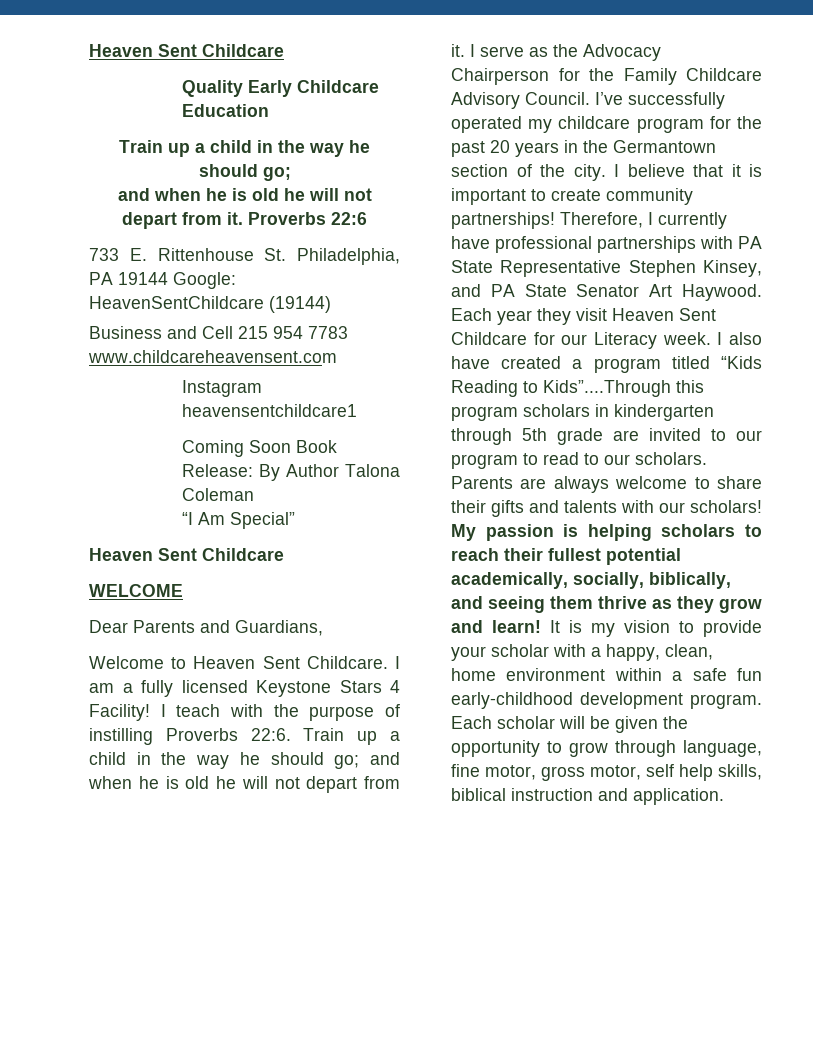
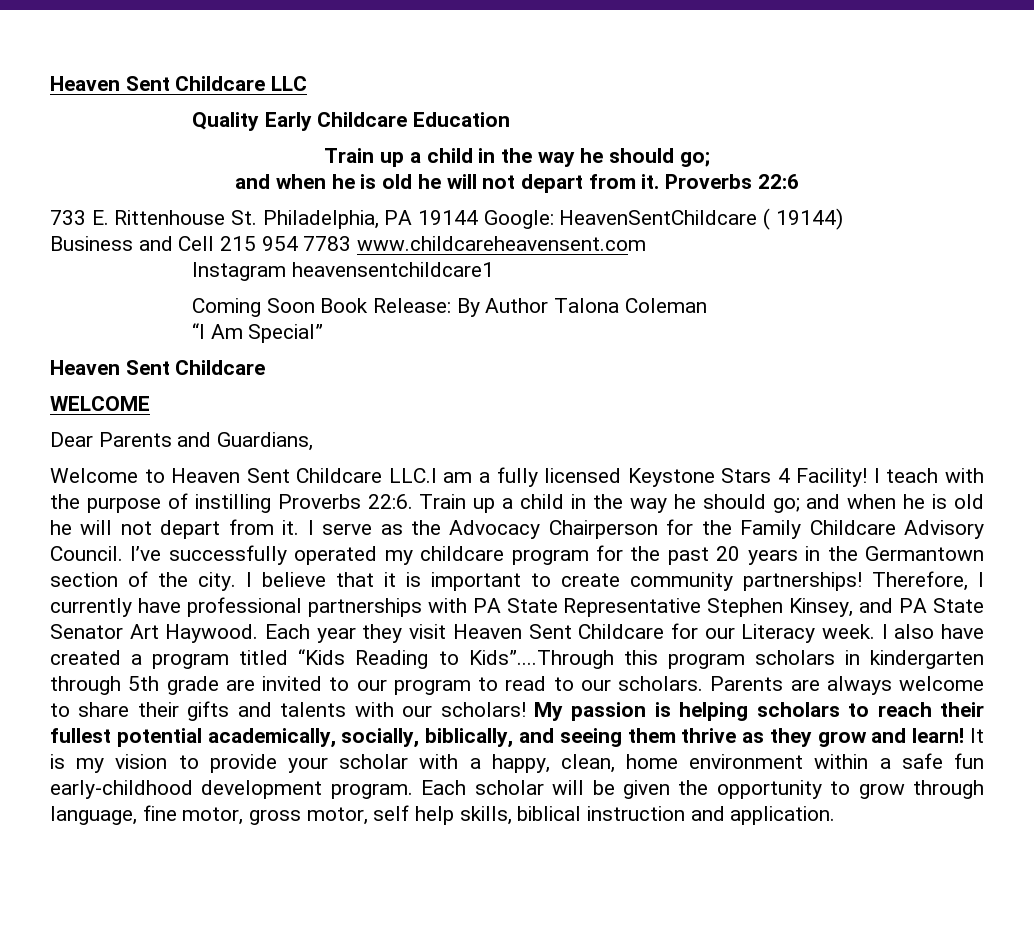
[89,44,284,57] Heaven Sent Childcare -> [50,76,308,91] Heaven Sent Childcare LLC
[269,296,331,313] (19144) -> [763,208,843,230] ( 19144)
[306,656,400,669] Childcare. I -> [296,468,437,483] Childcare LLC.I

